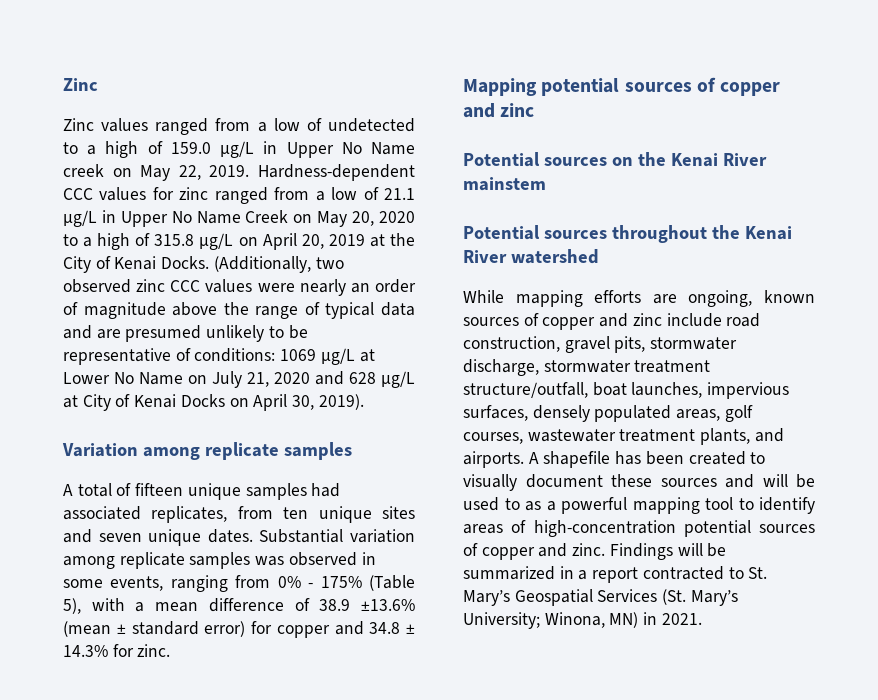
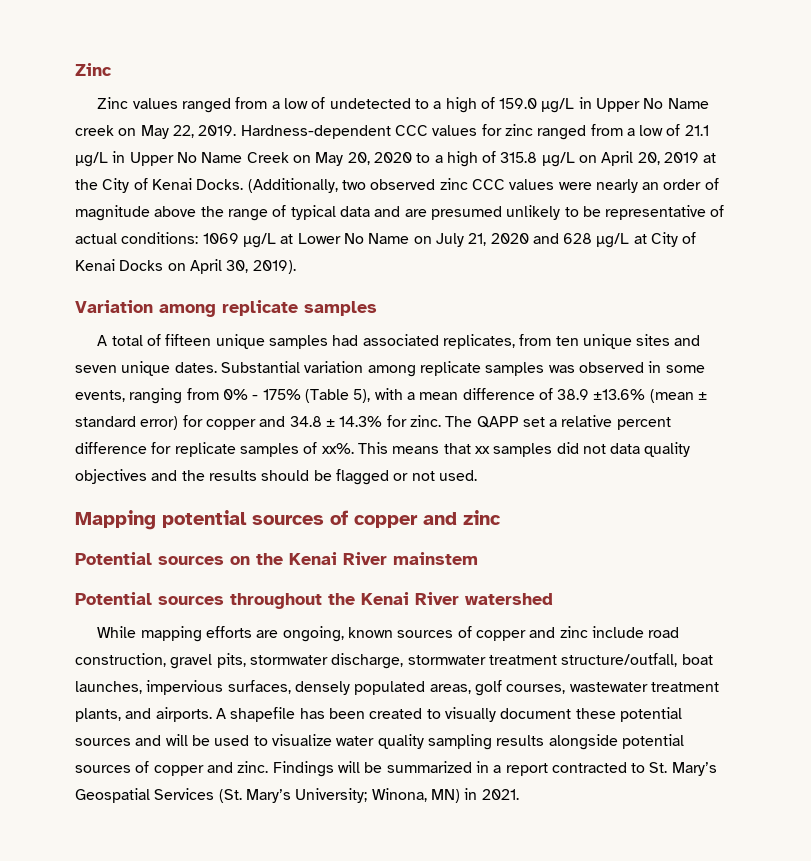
(191, 354) none -> [75,233,117,244] actual
(171, 650) none -> [445,415,671,430] [75,442,691,457] [75,469,477,485] The QAPP set a relative percent difference for replicate samples of xx%. This means that xx samples did not data quality objectives and the results should be flagged or not used.
(652, 480) none -> [619,707,682,722] potential
[525,497,815,514] [463,520,676,537] as a powerful mapping tool to identify areas of high-concentration -> [271,734,618,750] visualize water quality sampling results alongside

